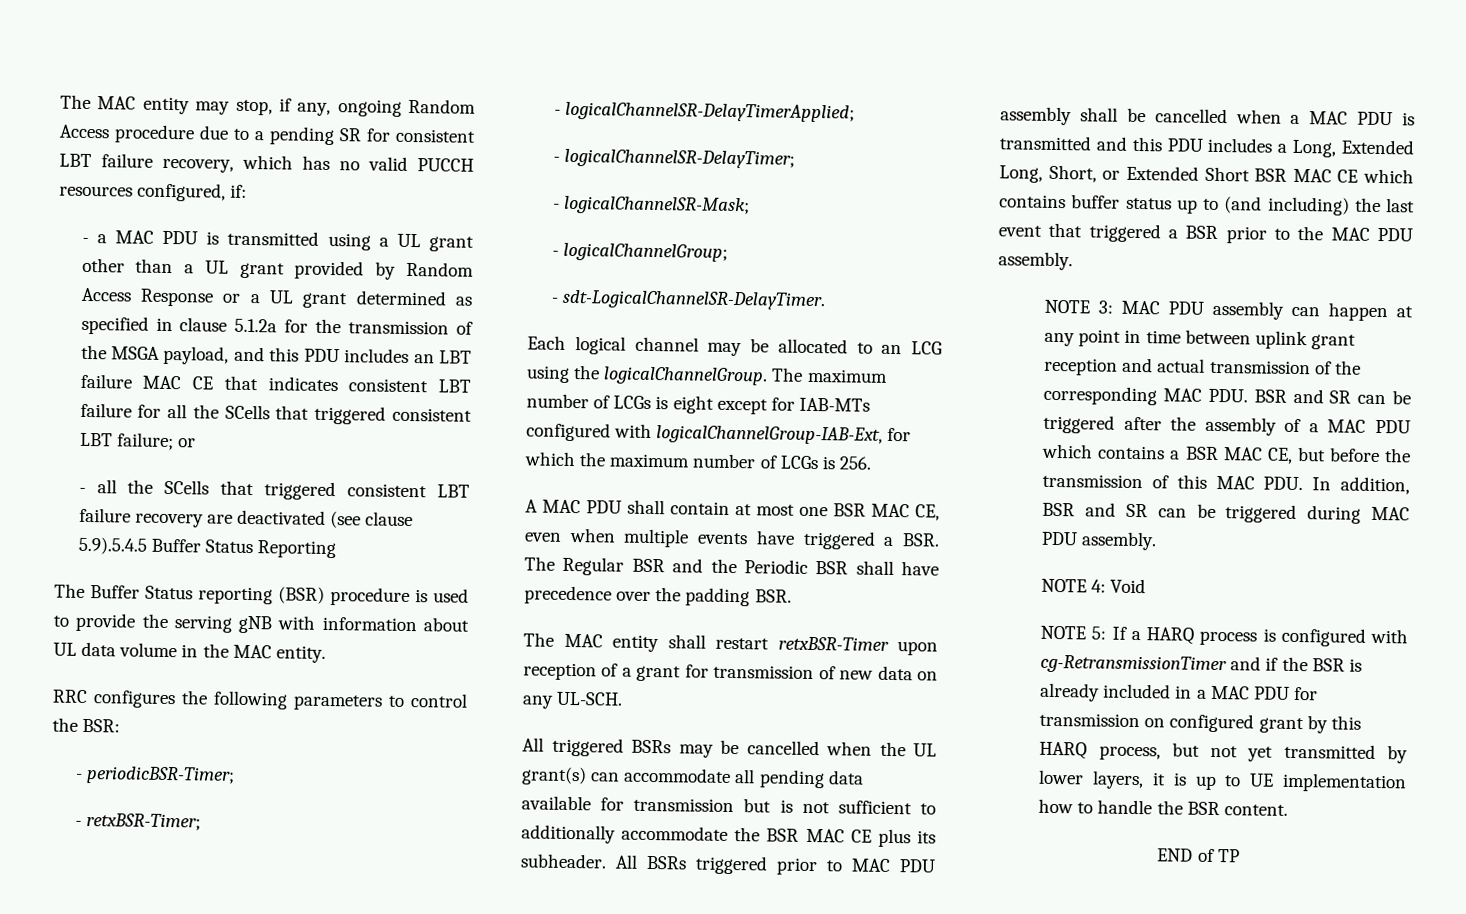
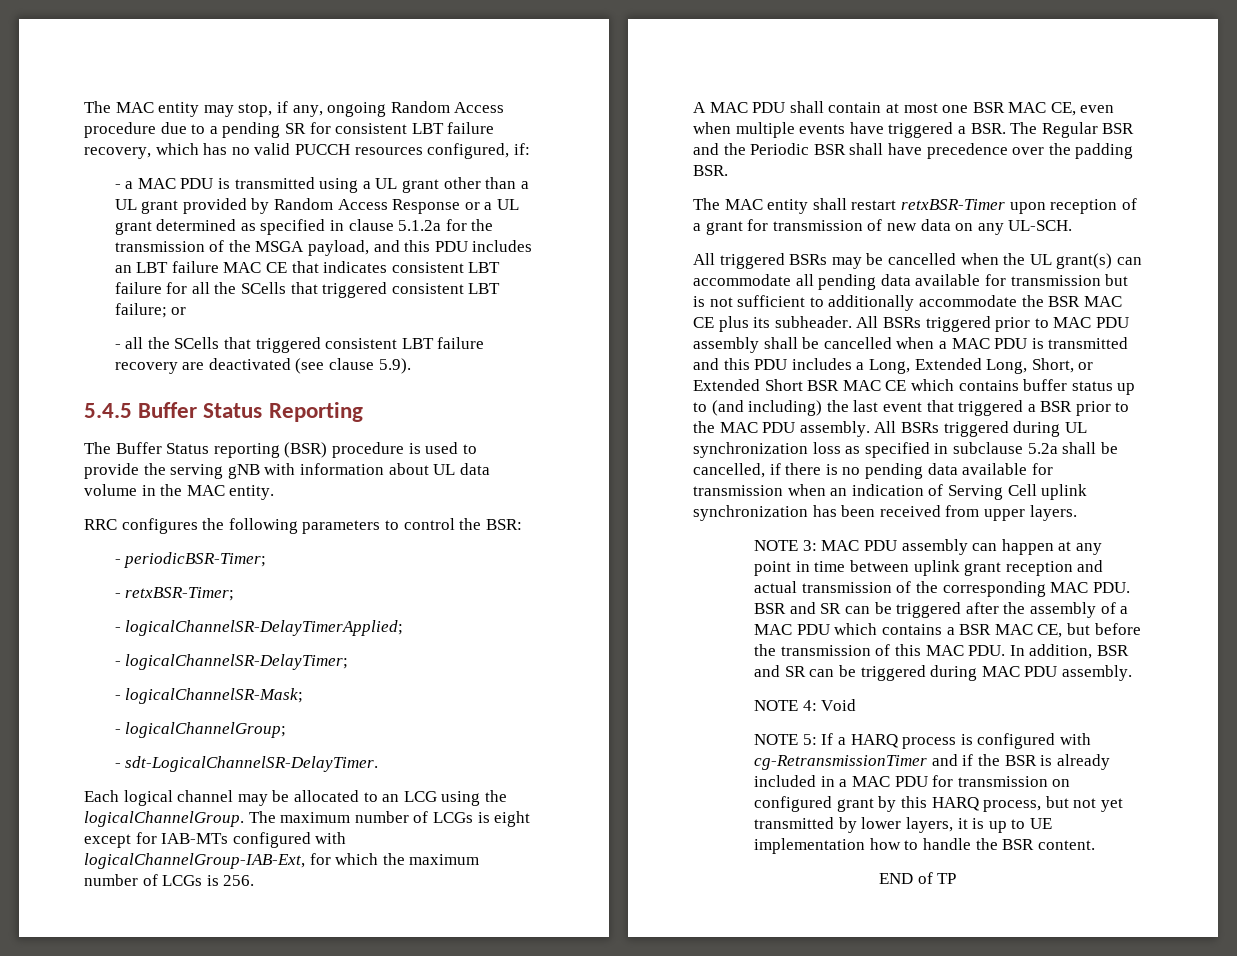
[77,536,147,555] 5.9).5.4.5 -> [378,358,411,374] [84,403,132,418] 5.9). // 5.4.5
(1073, 261) none -> [874,421,1087,437] [693,442,1118,458] [693,463,1053,479] [693,484,1088,500] [693,505,1077,521] All BSRs triggered during UL synchronization loss as specified in subclause 5.2a shall be cancelled, if there is no pending data available for transmission when an indication of Serving Cell uplink synchronization has been received from upper layers.

